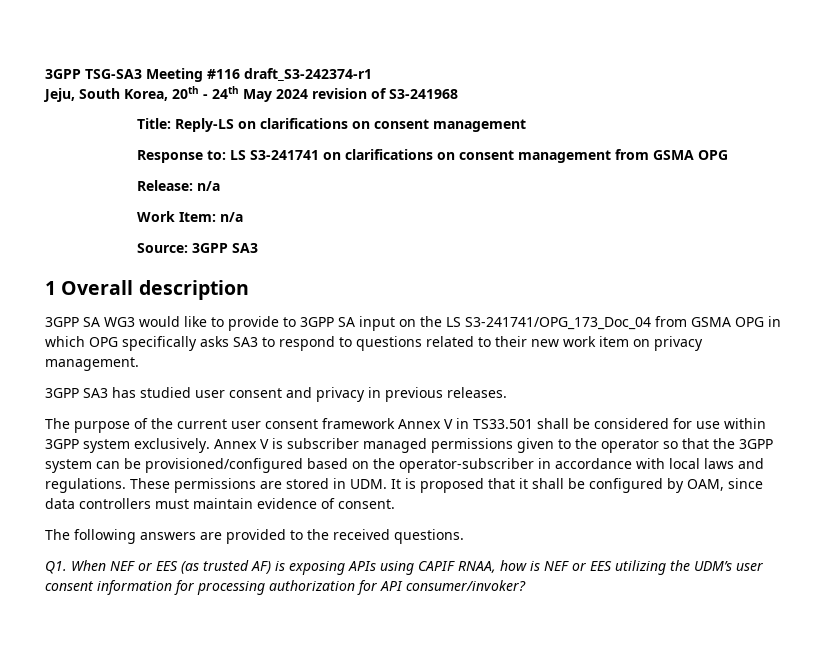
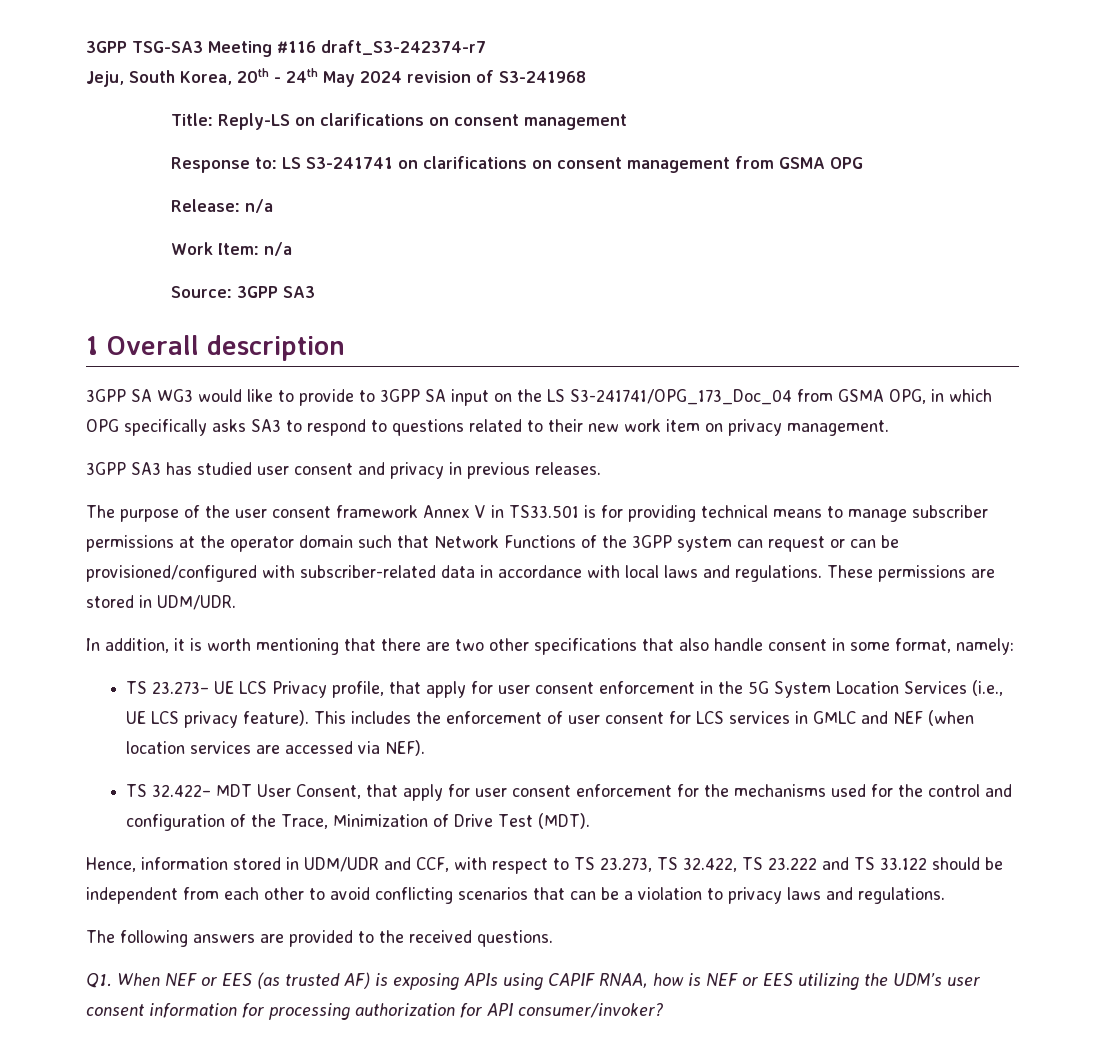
[244,68,372,81] draft_S3-242374-r1 -> [321,40,486,55] draft_S3-242374-r7
[735,317,764,327] OPG -> [889,389,926,404] OPG,
[177,419,227,429] current -> (230, 511) none
[537,418,766,429] [45,438,773,453] [45,458,534,473] shall be considered for use within 3GPP system exclusively. Annex V is subscriber managed permissions given to the operator so that the 3GPP system can be provisioned/configured based on the operator-subscriber -> [584,505,988,522] [86,535,899,552] [86,565,475,582] is for providing technical means to manage subscriber permissions at the operator domain such that Network Functions of the 3GPP system can request or can be provisioned/configured with subscriber-related data
[350,478,763,493] [45,498,395,509] UDM. It is proposed that it shall be configured by OAM, since data controllers must maintain evidence of consent. -> [157,595,236,610] [86,638,1014,655] [126,680,1004,698] [126,710,975,728] [126,740,426,756] [126,784,1013,801] [126,813,591,831] [86,857,1003,874] [86,887,945,904] UDM/UDR. // In addition, it is worth mentioning that there are two other specifications that also handle consent in some format, namely: // TS 23.273– UE LCS Privacy profile, that apply for user consent enforcement in the 5G System Location Services (i.e., UE LCS privacy feature). This includes the enforcement of user consent for LCS services in GMLC and NEF (when location services are accessed via NEF). // TS 32.422– MDT User Consent, that apply for user consent enforcement for the mechanisms used for the control and configuration of the Trace, Minimization of Drive Test (MDT). // Hence, information stored in UDM/UDR and CCF, with respect to TS 23.273, TS 32.422, TS 23.222 and TS 33.122 should be independent from each other to avoid conflicting scenarios that can be a violation to privacy laws and regulations.

